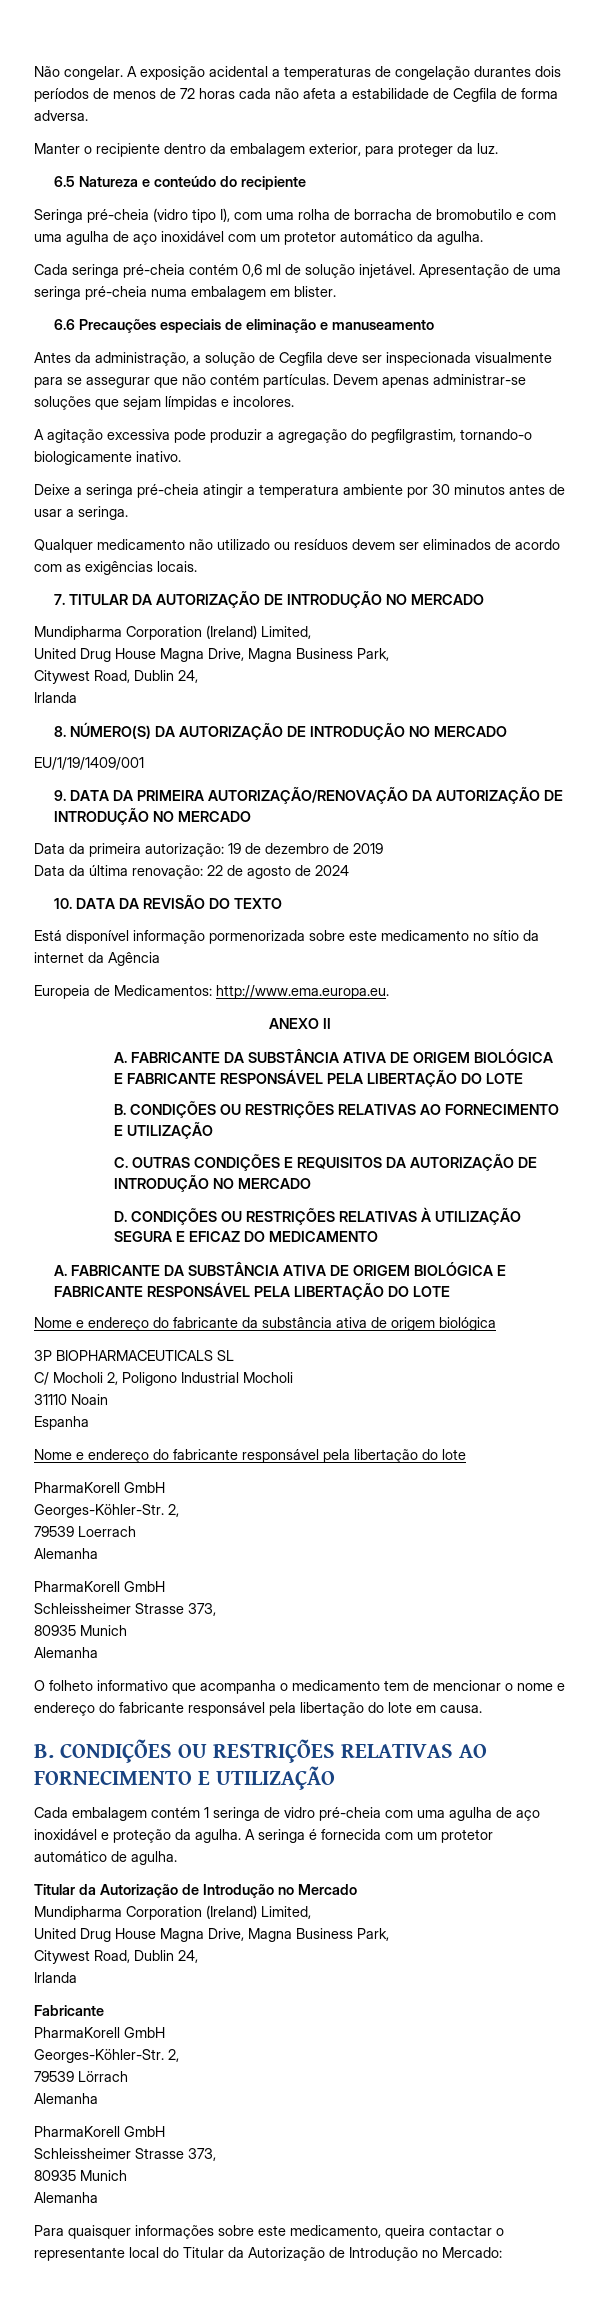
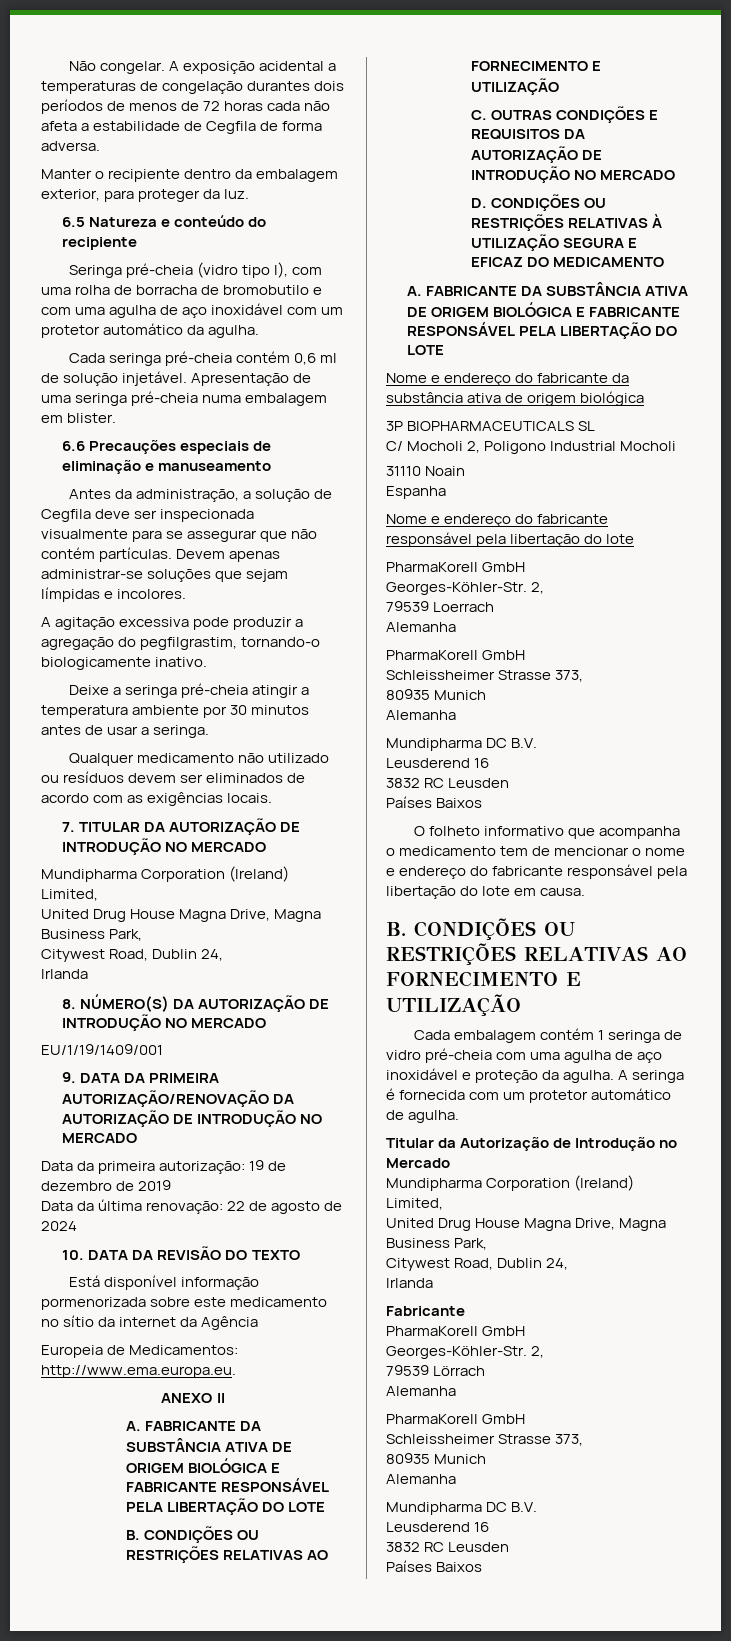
(98, 1652) none -> [386,738,538,751] [386,758,490,768] [386,778,510,788] [386,796,483,808] // Mundipharma DC B.V. // Leusderend 16 // 3832 RC Leusden // Países Baixos
[34,2225,504,2239] [34,2247,502,2261] Para quaisquer informações sobre este medicamento, queira contactar o representante local do Titular da Autorização de Introdução no Mercado: -> [386,1502,538,1515] [386,1522,490,1532] [386,1542,510,1552] [386,1560,483,1572] Mundipharma DC B.V. // Leusderend 16 // 3832 RC Leusden // Países Baixos

